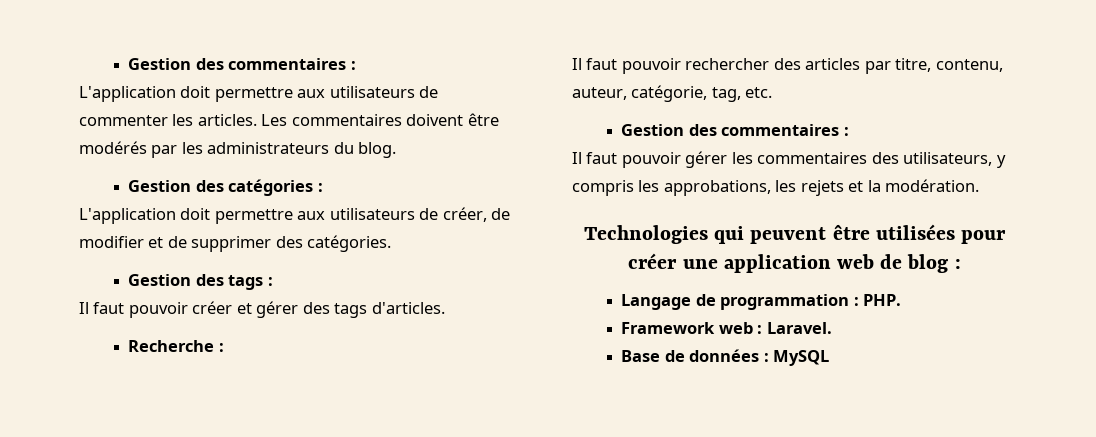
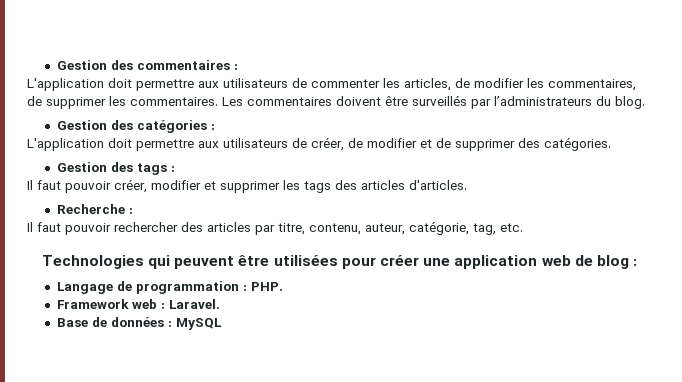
[197,113,499,126] [79,141,330,158] articles. Les commentaires doivent être modérés par les administrateurs -> [404,78,636,91] [27,95,592,109] articles, de modifier les commentaires, de supprimer les commentaires. Les commentaires doivent être surveillés par l’administrateurs
[192,301,368,318] créer et gérer des tags -> [114,179,405,193] créer, modifier et supprimer les tags des articles
[621,124,849,136] [572,151,1006,168] [572,179,980,196] // Gestion des commentaires : // Il faut pouvoir gérer les commentaires des utilisateurs, y compris les approbations, les rejets et la modération. -> (523, 227) none

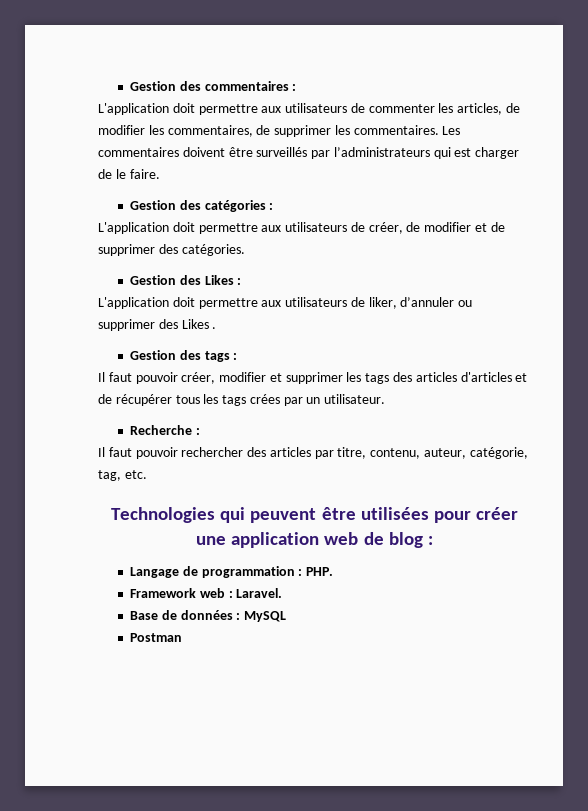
[596,96,645,109] du blog. -> [433,147,520,159] [98,169,160,179] qui est charger de le faire.
(611, 144) none -> [130,275,242,285] [98,297,473,309] [98,319,217,331] // Gestion des Likes : // L'application doit permettre aux utilisateurs de liker, d’annuler ou supprimer des Likes .
[409,180,467,190] d'articles. -> [460,372,528,382] [98,394,386,406] d'articles et de récupérer tous les tags crées par un utilisateur.
(222, 324) none -> [130,633,183,642] // Postman

